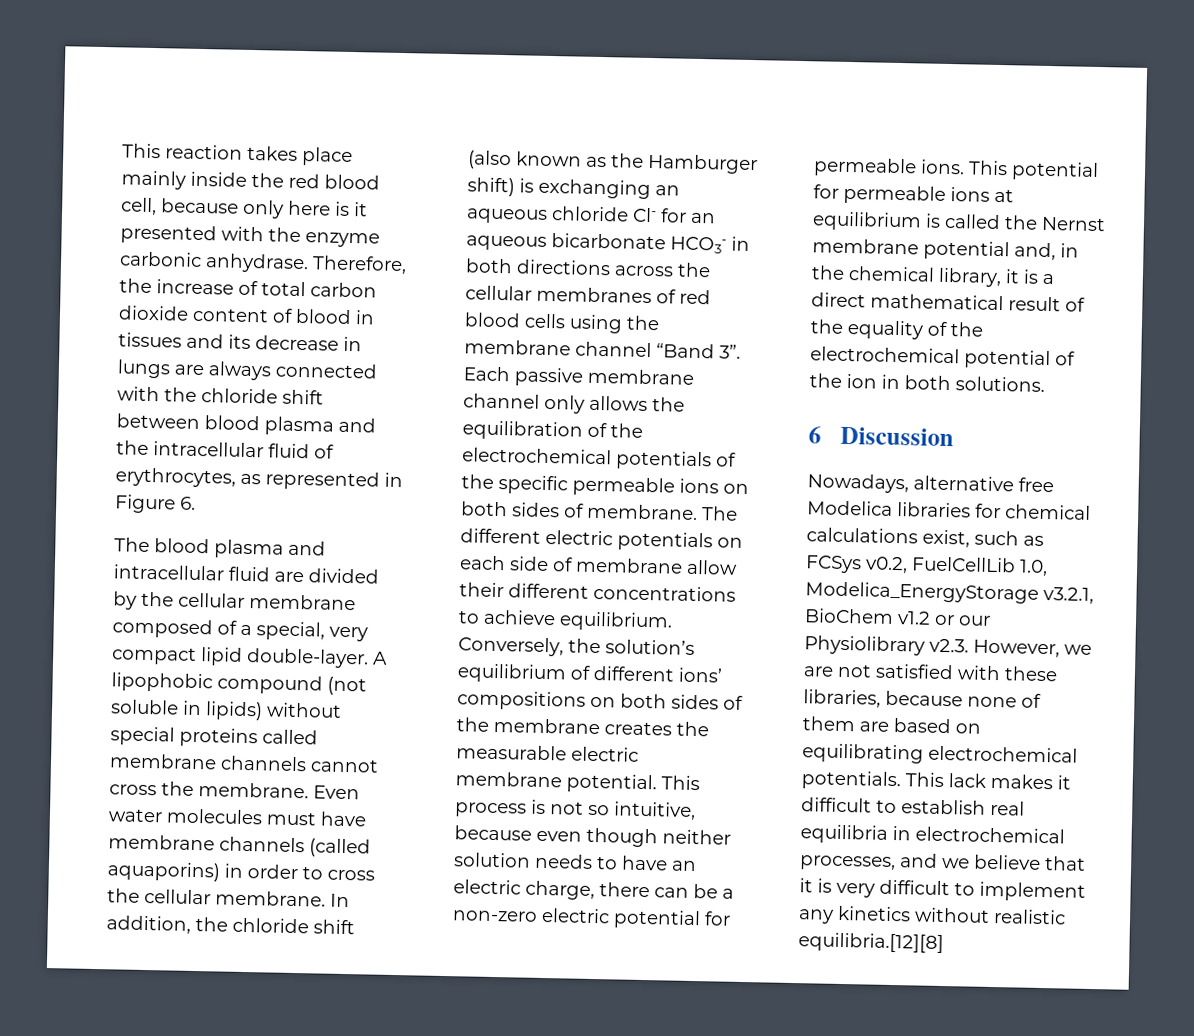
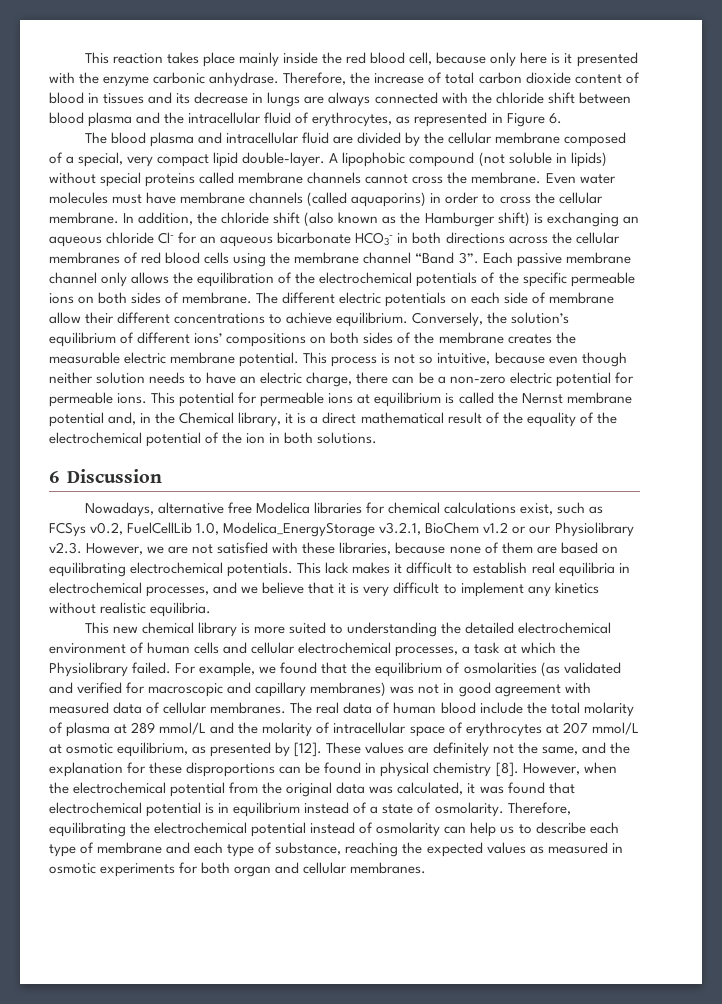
[848,266,935,282] chemical -> [179,412,235,424] Chemical
[798,932,944,954] equilibria.[12][8] -> [150,602,212,617] [84,622,612,637] [49,642,580,657] [49,662,621,677] [49,682,591,697] [49,702,634,717] [49,722,639,737] [49,742,630,757] [49,762,617,777] [49,782,575,797] [49,802,571,817] [49,822,619,837] [49,842,623,857] [49,862,427,877] equilibria. // This new chemical library is more suited to understanding the detailed electrochemical environment of human cells and cellular electrochemical processes, a task at which the Physiolibrary failed. For example, we found that the equilibrium of osmolarities (as validated and verified for macroscopic and capillary membranes) was not in good agreement with measured data of cellular membranes. The real data of human blood include the total molarity of plasma at 289 mmol/L and the molarity of intracellular space of erythrocytes at 207 mmol/L at osmotic equilibrium, as presented by [12]. These values are definitely not the same, and the explanation for these disproportions can be found in physical chemistry [8]. However, when the electrochemical potential from the original data was calculated, it was found that electrochemical potential is in equilibrium instead of a state of osmolarity. Therefore, equilibrating the electrochemical potential instead of osmolarity can help us to describe each type of membrane and each type of substance, reaching the expected values as measured in osmotic experiments for both organ and cellular membranes.

